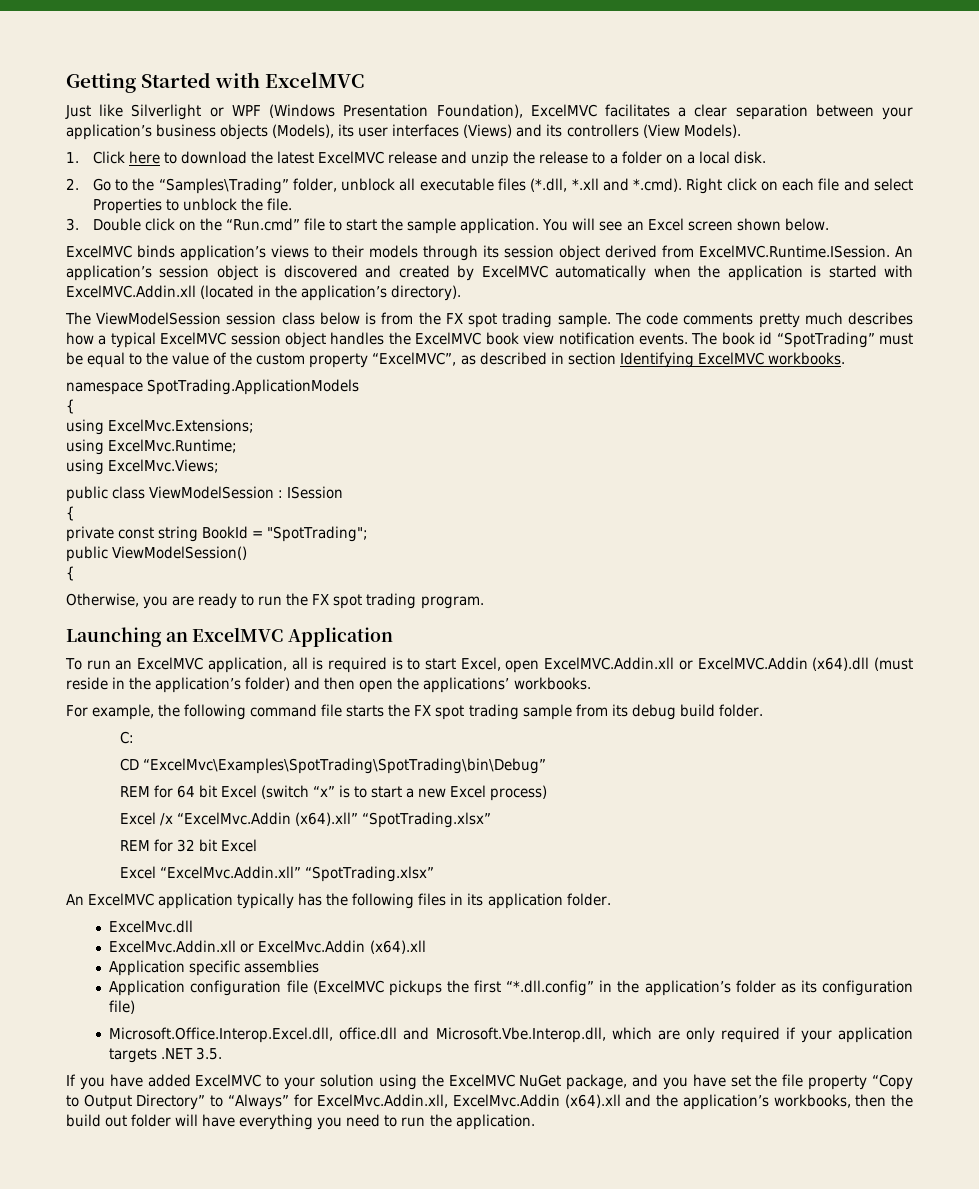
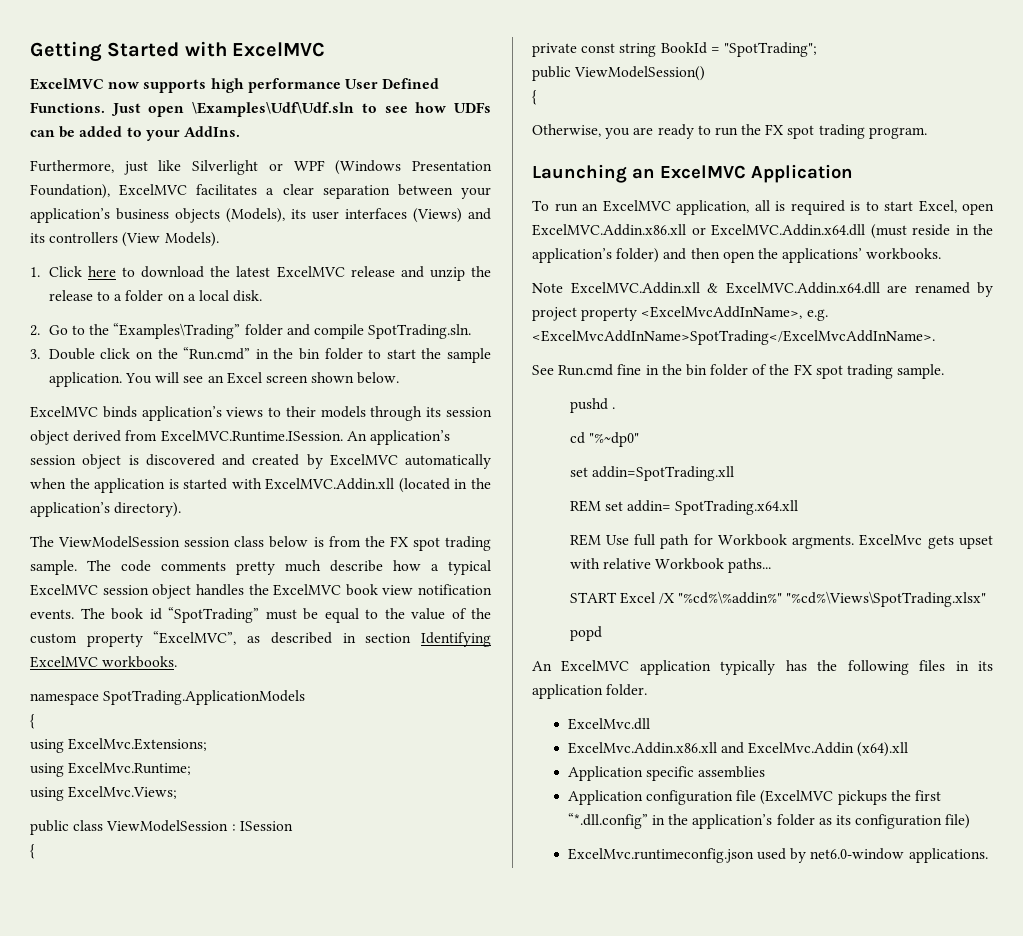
[65,105,91,119] Just -> [30,78,440,93] [30,102,491,117] [30,126,240,141] [30,160,148,175] ExcelMVC now supports high performance User Defined Functions. Just open \Examples\Udf\Udf.sln to see how UDFs can be added to your AddIns. // Furthermore, just
[158,178,914,194] [92,198,293,214] “Samples\Trading” folder, unblock all executable files (*.dll, *.xll and *.cmd). Right click on each file and select Properties to unblock the file. -> [113,323,472,339] “Examples\Trading” folder and compile SpotTrading.sln.
[304,218,326,231] file -> [255,348,363,360] in the bin folder
[848,312,914,325] describes -> [330,560,383,572] describe
[544,657,870,671] ExcelMVC.Addin.xll or ExcelMVC.Addin (x64).dll -> [532,224,865,236] ExcelMVC.Addin.x86.xll or ExcelMVC.Addin.x64.dll
[66,704,763,720] [119,731,134,744] [119,758,546,774] [119,785,548,801] [119,812,491,828] [119,839,257,852] [119,866,434,882] For example, the following command file starts the FX spot trading sample from its debug build folder. // C: // CD “ExcelMvc\Examples\SpotTrading\SpotTrading\bin\Debug” // REM for 64 bit Excel (switch “x” is to start a new Excel process) // Excel /x “ExcelMvc.Addin (x64).xll” “SpotTrading.xlsx” // REM for 32 bit Excel // Excel “ExcelMvc.Addin.xll” “SpotTrading.xlsx” -> [532,282,993,297] [532,306,828,321] [532,330,935,345] [532,364,945,379] [569,398,615,413] [569,432,639,447] [569,466,734,481] [569,500,799,515] [569,534,993,549] [569,558,772,573] [569,591,987,607] [569,626,602,641] Note ExcelMVC.Addin.xll & ExcelMVC.Addin.x64.dll are renamed by project property <ExcelMvcAddInName>, e.g. <ExcelMvcAddInName>SpotTrading</ExcelMvcAddInName>. // See Run.cmd fine in the bin folder of the FX spot trading sample. // pushd . // cd "%~dp0" // set addin=SpotTrading.xll // REM set addin= SpotTrading.x64.xll // REM Use full path for Workbook argments. ExcelMvc gets upset with relative Workbook paths... // START Excel /X "%cd%\%addin%" "%cd%\Views\SpotTrading.xlsx" // popd
[109,940,255,953] ExcelMvc.Addin.xll or -> [567,742,745,754] ExcelMvc.Addin.x86.xll and
[109,1027,913,1043] [109,1047,223,1063] [66,1074,914,1090] [66,1094,914,1110] [66,1114,535,1130] Microsoft.Office.Interop.Excel.dll, office.dll and Microsoft.Vbe.Interop.dll, which are only required if your application targets .NET 3.5. // If you have added ExcelMVC to your solution using the ExcelMVC NuGet package, and you have set the file property “Copy to Output Directory” to “Always” for ExcelMvc.Addin.xll, ExcelMvc.Addin (x64).xll and the application’s workbooks, then the build out folder will have everything you need to run the application. -> [567,848,988,863] ExcelMvc.runtimeconfig.json used by net6.0-window applications.

